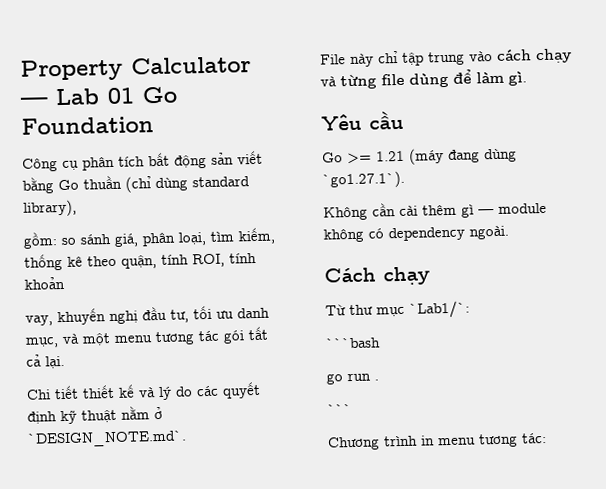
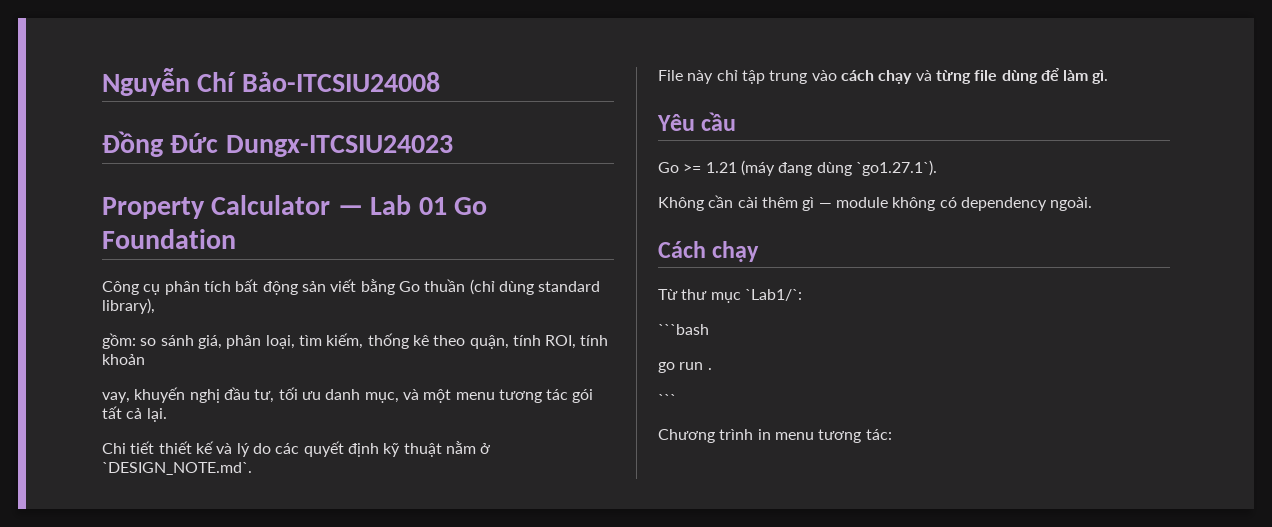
(20, 70) none -> [102,68,440,96] [102,131,453,157] Nguyễn Chí Bảo-ITCSIU24008 // Đồng Đức Dungx-ITCSIU24023 //

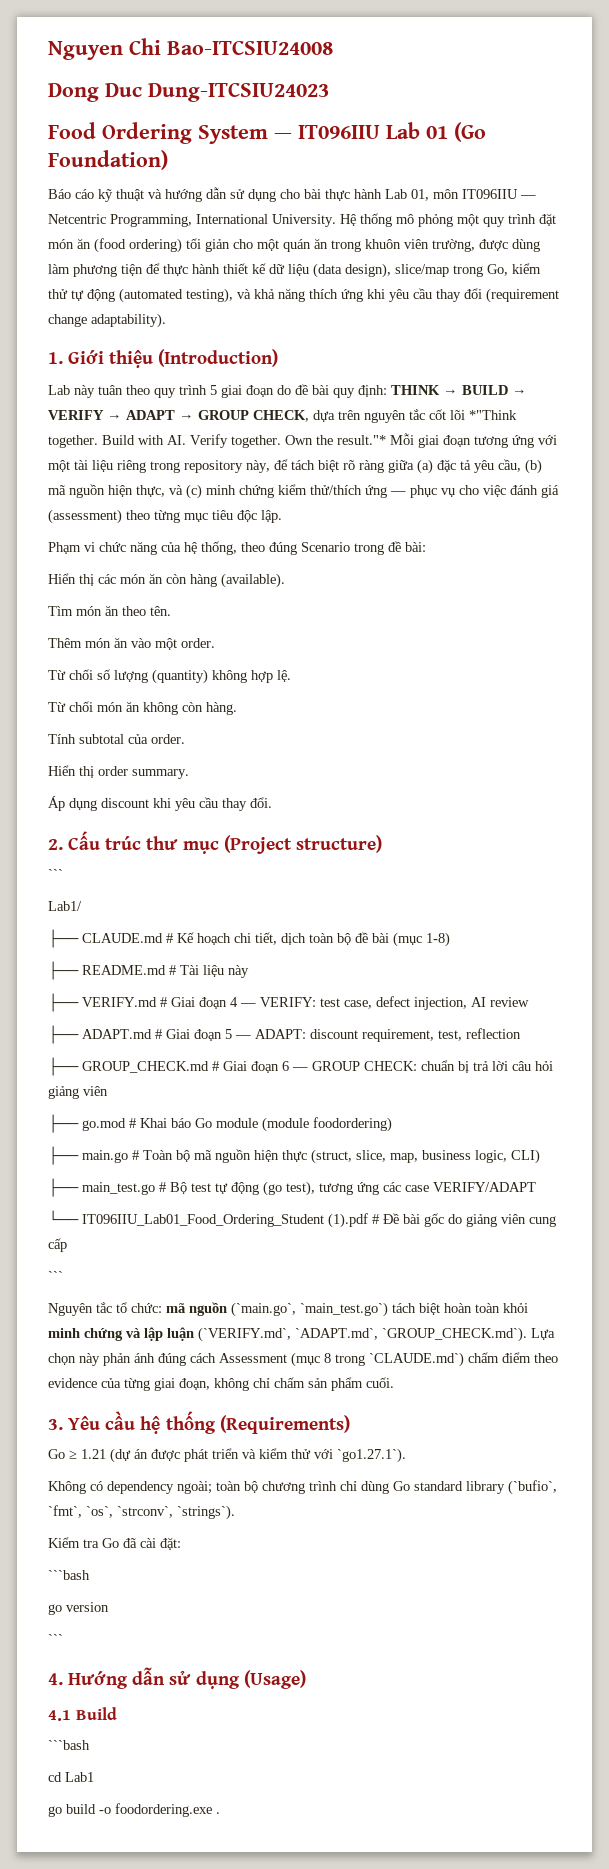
[102,68,440,96] [102,131,453,157] [102,195,488,219] [102,229,236,249] [102,279,601,295] [102,298,155,314] [102,333,609,349] [102,354,145,365] [102,387,594,403] [102,406,167,422] [102,441,491,457] [102,462,252,475] [658,68,1109,84] [657,112,737,131] [658,160,937,176] [658,195,1093,211] [658,241,760,262] [658,289,802,303] Nguyễn Chí Bảo-ITCSIU24008 // Đồng Đức Dungx-ITCSIU24023 // Property Calculator — Lab 01 Go Foundation // Công cụ phân tích bất động sản viết bằng Go thuần (chỉ dùng standard library), // gồm: so sánh giá, phân loại, tìm kiếm, thống kê theo quận, tính ROI, tính khoản // vay, khuyến nghị đầu tư, tối ưu danh mục, và một menu tương tác gói tất cả lại. // Chi tiết thiết kế và lý do các quyết định kỹ thuật nằm ở `DESIGN_NOTE.md`. // File này chỉ tập trung vào cách chạy và từng file dùng để làm gì. // Yêu cầu // Go >= 1.21 (máy đang dùng `go1.27.1`). // Không cần cài thêm gì — module không có dependency ngoài. // Cách chạy // Từ thư mục `Lab1/`: -> [48,38,333,60] [48,82,329,102] [48,122,486,144] [48,150,168,170] [48,187,536,202] [48,213,556,227] [48,238,540,253] [48,263,541,278] [48,288,559,303] [48,313,166,328] [48,349,279,368] [48,384,527,398] [48,409,517,423] [48,433,557,448] [48,459,542,474] [48,484,559,499] [48,509,282,524] [48,541,426,555] [48,573,285,588] [48,605,171,616] [48,637,215,650] [48,669,291,684] [48,701,237,715] [48,734,185,744] [48,765,189,779] [48,796,272,811] [48,831,382,854] [48,869,63,879] [48,901,82,911] [48,929,450,948] [48,961,249,980] [48,993,529,1012] [48,1025,521,1044] [48,1057,553,1076] [48,1086,108,1099] [48,1114,392,1133] [48,1146,540,1165] [48,1178,536,1197] [48,1210,556,1228] [48,1238,67,1252] [48,1271,63,1281] [48,1302,528,1317] [48,1327,555,1342] [48,1352,558,1367] [48,1377,394,1391] [48,1411,350,1434] [48,1448,406,1463] [48,1480,557,1495] [48,1505,235,1520] [48,1537,181,1550] Nguyen Chi Bao-ITCSIU24008 // Dong Duc Dung-ITCSIU24023 // Food Ordering System — IT096IIU Lab 01 (Go Foundation) // Báo cáo kỹ thuật và hướng dẫn sử dụng cho bài thực hành Lab 01, môn IT096IIU — Netcentric Programming, International University. Hệ thống mô phỏng một quy trình đặt món ăn (food ordering) tối giản cho một quán ăn trong khuôn viên trường, được dùng làm phương tiện để thực hành thiết kế dữ liệu (data design), slice/map trong Go, kiểm thử tự động (automated testing), và khả năng thích ứng khi yêu cầu thay đổi (requirement change adaptability). // 1. Giới thiệu (Introduction) // Lab này tuân theo quy trình 5 giai đoạn do đề bài quy định: THINK → BUILD → VERIFY → ADAPT → GROUP CHECK, dựa trên nguyên tắc cốt lõi *"Think together. Build with AI. Verify together. Own the result."* Mỗi giai đoạn tương ứng với một tài liệu riêng trong repository này, để tách biệt rõ ràng giữa (a) đặc tả yêu cầu, (b) mã nguồn hiện thực, và (c) minh chứng kiểm thử/thích ứng — phục vụ cho việc đánh giá (assessment) theo từng mục tiêu độc lập. // Phạm vi chức năng của hệ thống, theo đúng Scenario trong đề bài: // Hiển thị các món ăn còn hàng (available). // Tìm món ăn theo tên. // Thêm món ăn vào một order. // Từ chối số lượng (quantity) không hợp lệ. // Từ chối món ăn không còn hàng. // Tính subtotal của order. // Hiển thị order summary. // Áp dụng discount khi yêu cầu thay đổi. // 2. Cấu trúc thư mục (Project structure) // ``` // Lab1/ // ├── CLAUDE.md # Kế hoạch chi tiết, dịch toàn bộ đề bài (mục 1-8) // ├── README.md # Tài liệu này // ├── VERIFY.md # Giai đoạn 4 — VERIFY: test case, defect injection, AI review // ├── ADAPT.md # Giai đoạn 5 — ADAPT: discount requirement, test, reflection // ├── GROUP_CHECK.md # Giai đoạn 6 — GROUP CHECK: chuẩn bị trả lời câu hỏi giảng viên // ├── go.mod # Khai báo Go module (module foodordering) // ├── main.go # Toàn bộ mã nguồn hiện thực (struct, slice, map, business logic, CLI) // ├── main_test.go # Bộ test tự động (go test), tương ứng các case VERIFY/ADAPT // └── IT096IIU_Lab01_Food_Ordering_Student (1).pdf # Đề bài gốc do giảng viên cung cấp // ``` // Nguyên tắc tổ chức: mã nguồn (`main.go`, `main_test.go`) tách biệt hoàn toàn khỏi minh chứng và lập luận (`VERIFY.md`, `ADAPT.md`, `GROUP_CHECK.md`). Lựa chọn này phản ánh đúng cách Assessment (mục 8 trong `CLAUDE.md`) chấm điểm theo evidence của từng giai đoạn, không chỉ chấm sản phẩm cuối. // 3. Yêu cầu hệ thống (Requirements) // Go ≥ 1.21 (dự án được phát triển và kiểm thử với `go1.27.1`). // Không có dependency ngoài; toàn bộ chương trình chỉ dùng Go standard library (`bufio`, `fmt`, `os`, `strconv`, `strings`). // Kiểm tra Go đã cài đặt:
[679,362,712,370] [658,394,676,405] [658,429,892,443] run . // ``` // Chương trình in menu tương tác: -> [66,1602,109,1612] [48,1634,63,1644] [48,1667,306,1689] [48,1707,117,1721] [48,1740,90,1750] [48,1772,94,1782] [48,1803,220,1817] version // ``` // 4. Hướng dẫn sử dụng (Usage) // 4.1 Build // ```bash // cd Lab1 // go build -o foodordering.exe .

